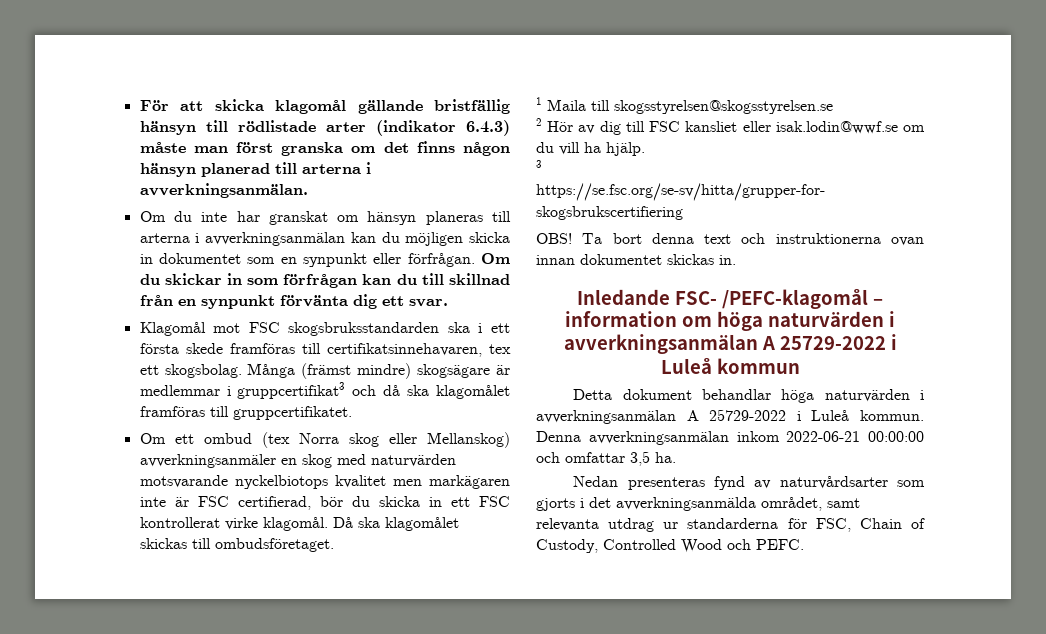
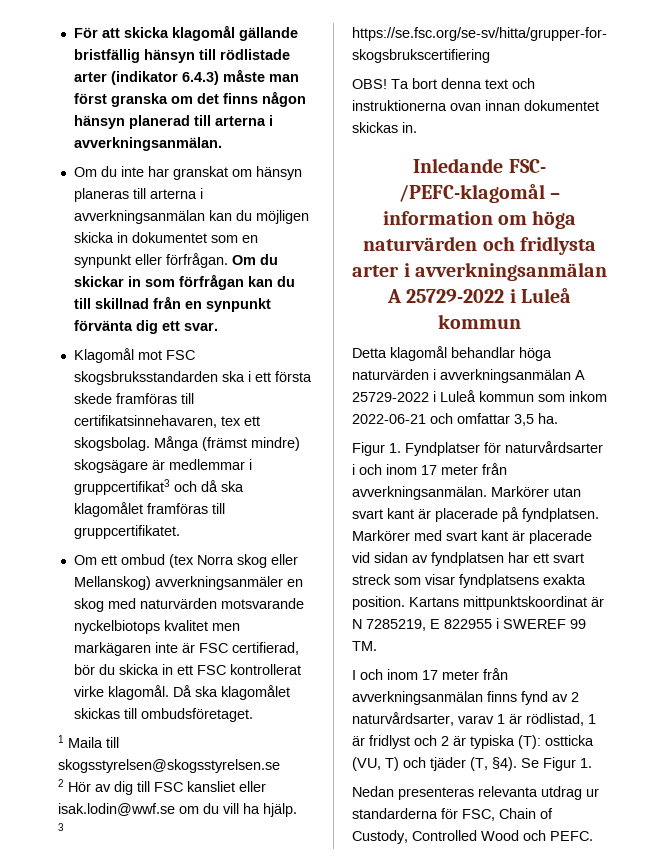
(884, 319) none -> [482,236,596,255] [352,265,400,277] och fridlysta arter
[622,389,692,400] dokument -> [390,346,447,361] klagomål
[860,410,924,421] [536,431,729,445] kommun. Denna avverkningsanmälan -> [479,391,565,402] kommun som
[868,431,924,442] 00:00:00 -> (426, 419) none
[573,476,925,490] [536,497,860,511] Nedan presenteras fynd av naturvårdsarter som gjorts i det avverkningsanmälda området, samt -> [352,441,603,456] [352,463,507,475] [352,486,581,500] [352,507,599,522] [352,530,592,544] [352,552,584,566] [352,574,586,588] [352,596,604,610] [352,618,586,631] [352,641,377,651] [352,668,508,680] [352,691,579,705] [352,712,596,726] [352,735,594,749] [352,757,592,771] [352,786,474,800] Figur 1. Fyndplatser för naturvårdsarter i och inom 17 meter från avverkningsanmälan. Markörer utan svart kant är placerade på fyndplatsen. Markörer med svart kant är placerade vid sidan av fyndplatsen har ett svart streck som visar fyndplatsens exakta position. Kartans mittpunktskoordinat är N 7285219, E 822955 i SWEREF 99 TM. // I och inom 17 meter från avverkningsanmälan finns fynd av 2 naturvårdsarter, varav 1 är rödlistad, 1 är fridlyst och 2 är typiska (T): ostticka (VU, T) och tjäder (T, §4). Se Figur 1. // Nedan presenteras

